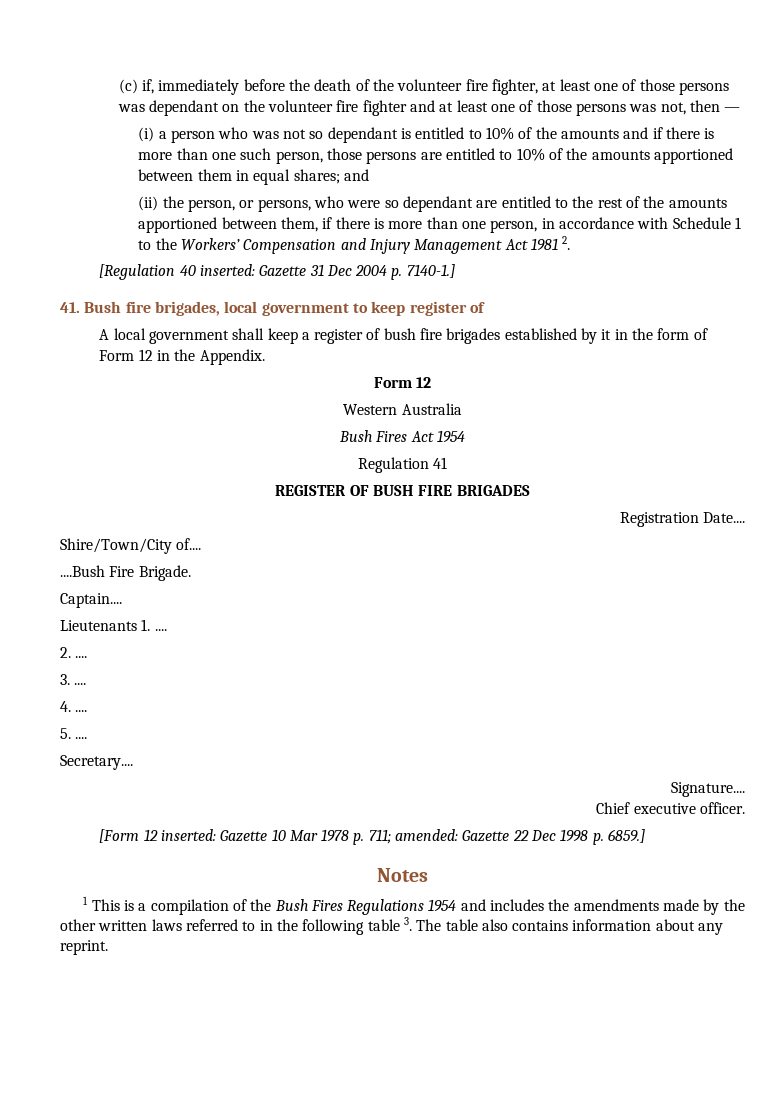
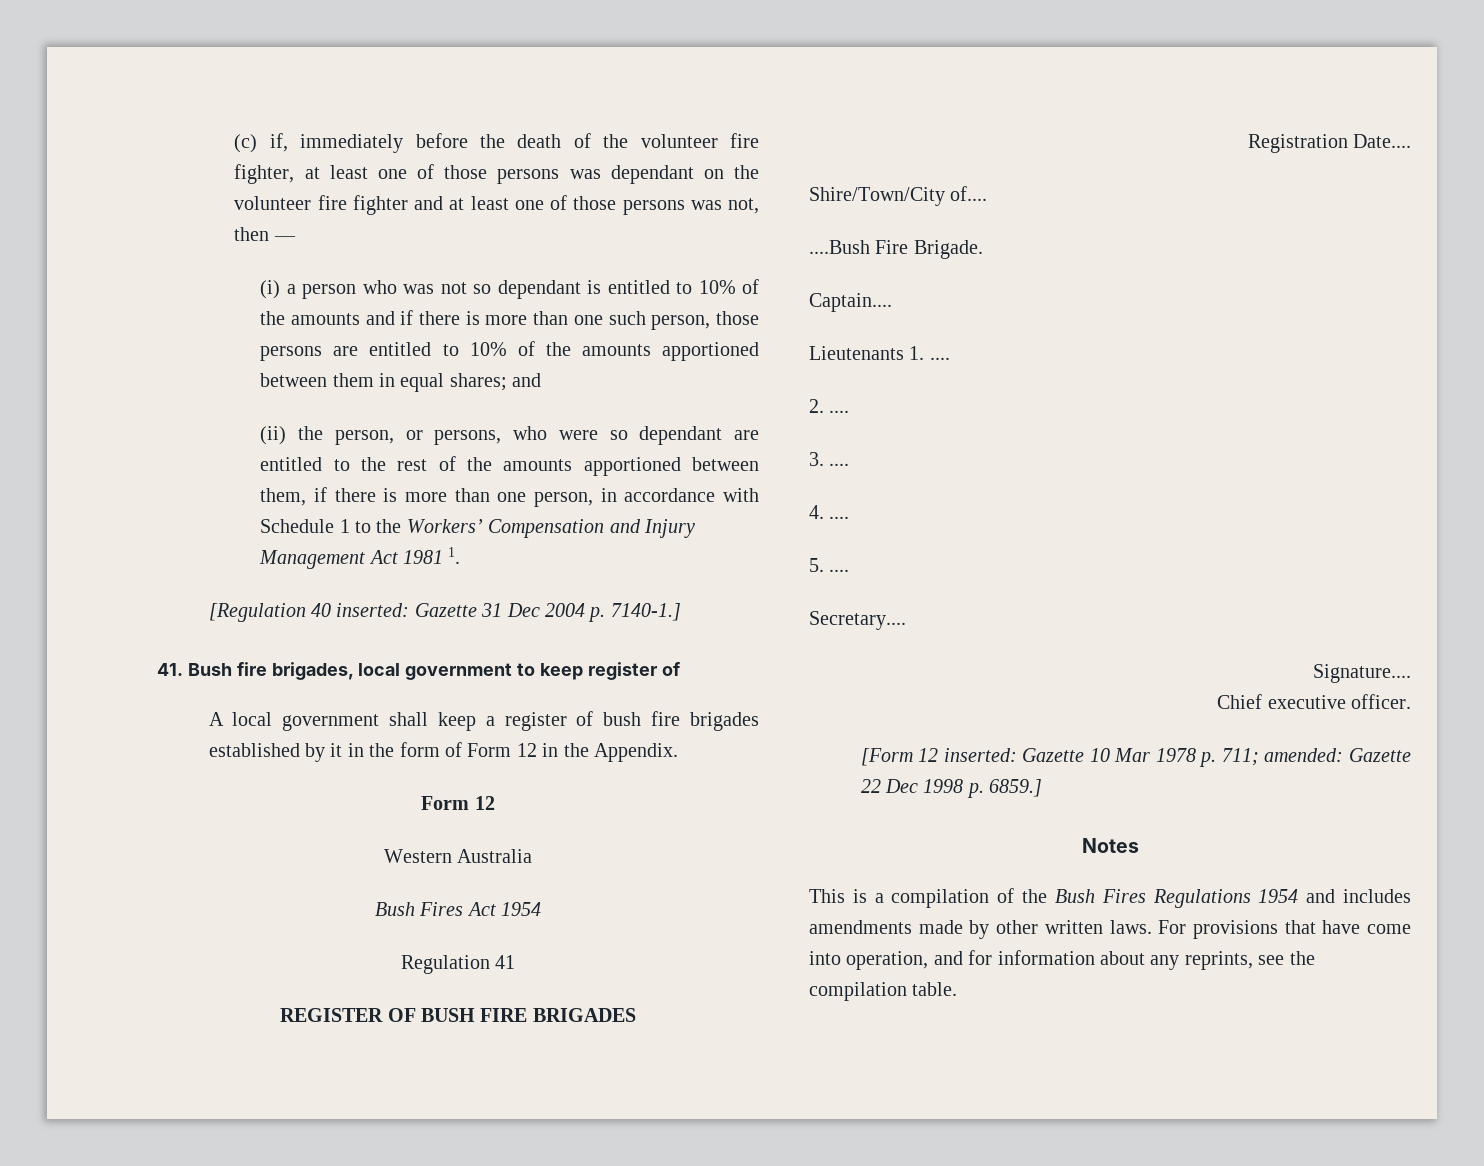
[562,236,571,250] 2. -> [448,547,461,564] 1.
[83,896,89,905] 1 -> (1139, 845) none
[548,899,570,911] the -> (1411, 896) none
[723,899,745,911] the -> (990, 929) none
[151,917,724,935] [60,940,108,955] laws referred to in the following table 3. The table also contains information about any reprint. -> [1109,920,1411,939] [809,950,1315,970] [809,982,958,1001] laws. For provisions that have come into operation, and for information about any reprints, see the compilation table.

